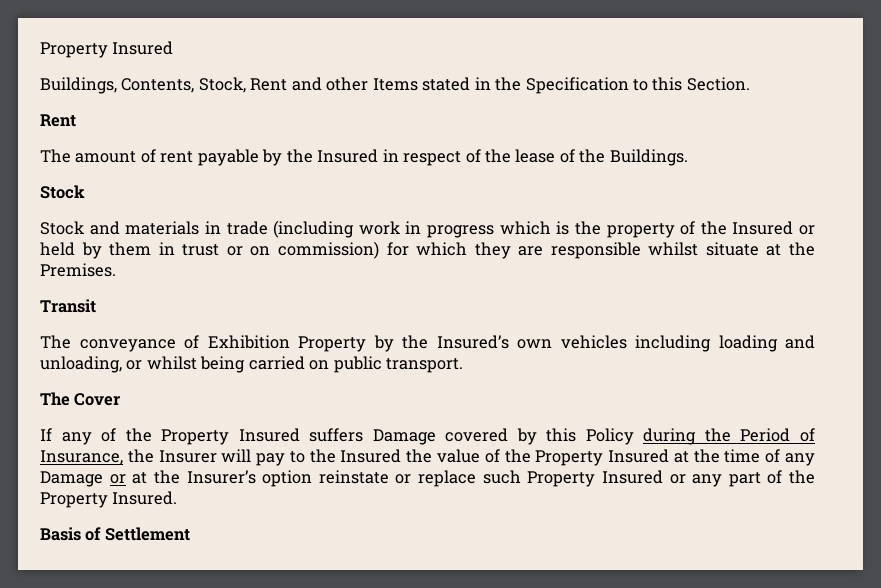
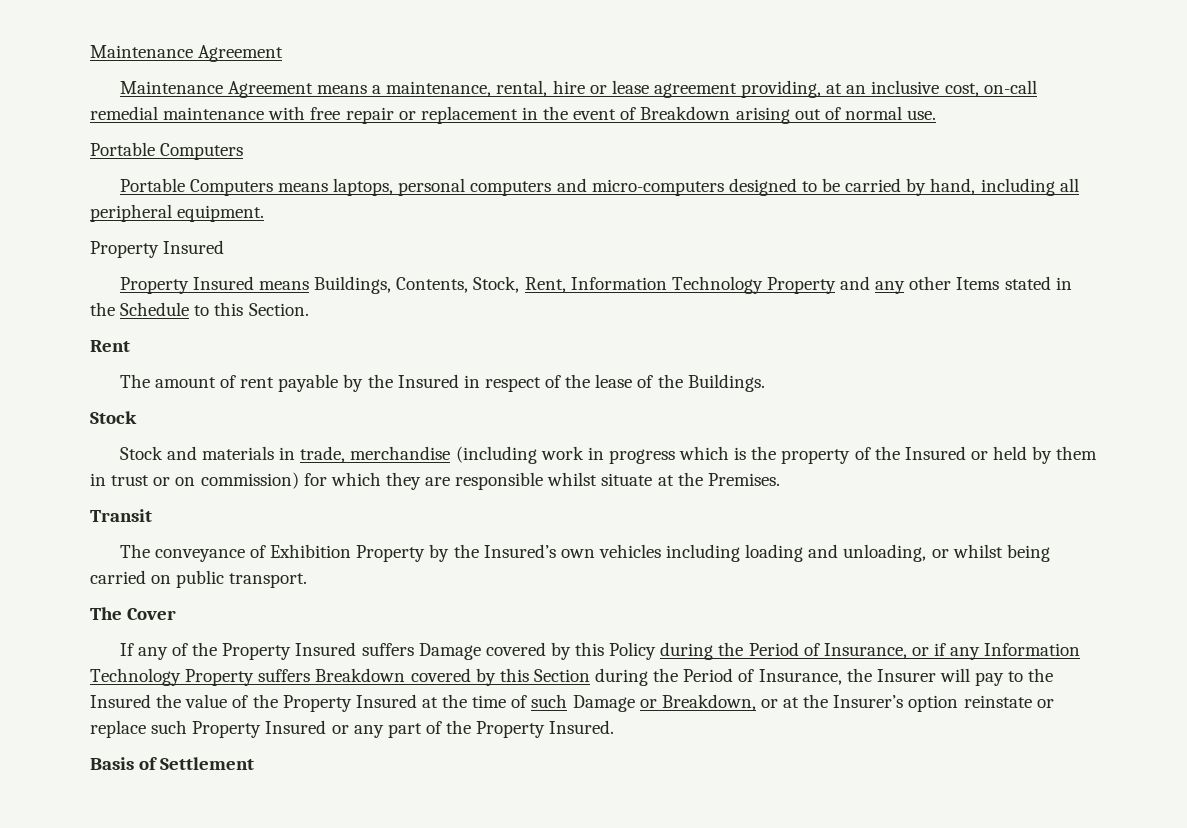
[40,41,174,58] [40,77,322,94] Property Insured // Buildings, Contents, Stock, Rent and -> [90,45,284,62] [119,80,1037,98] [90,106,937,124] [90,142,244,160] [119,178,1079,196] [90,204,265,222] [90,240,225,258] [119,276,906,294] Maintenance Agreement // Maintenance Agreement means a maintenance, rental, hire or lease agreement providing, at an inclusive cost, on-call remedial maintenance with free repair or replacement in the event of Breakdown arising out of normal use. // Portable Computers // Portable Computers means laptops, personal computers and micro-computers designed to be carried by hand, including all peripheral equipment. // Property Insured // Property Insured means Buildings, Contents, Stock, Rent, Information Technology Property and any
[525,77,629,94] Specification -> [120,302,190,316] Schedule
[226,221,268,235] trade -> [300,446,451,463] trade, merchandise
(123, 457) none -> [912,643,1081,660] [90,668,842,686] or if any Information Technology Property suffers Breakdown covered by this Section during the Period of Insurance,
[785,453,816,466] any -> [531,694,568,708] such
(126, 479) none -> [661,694,778,711] Breakdown, or

